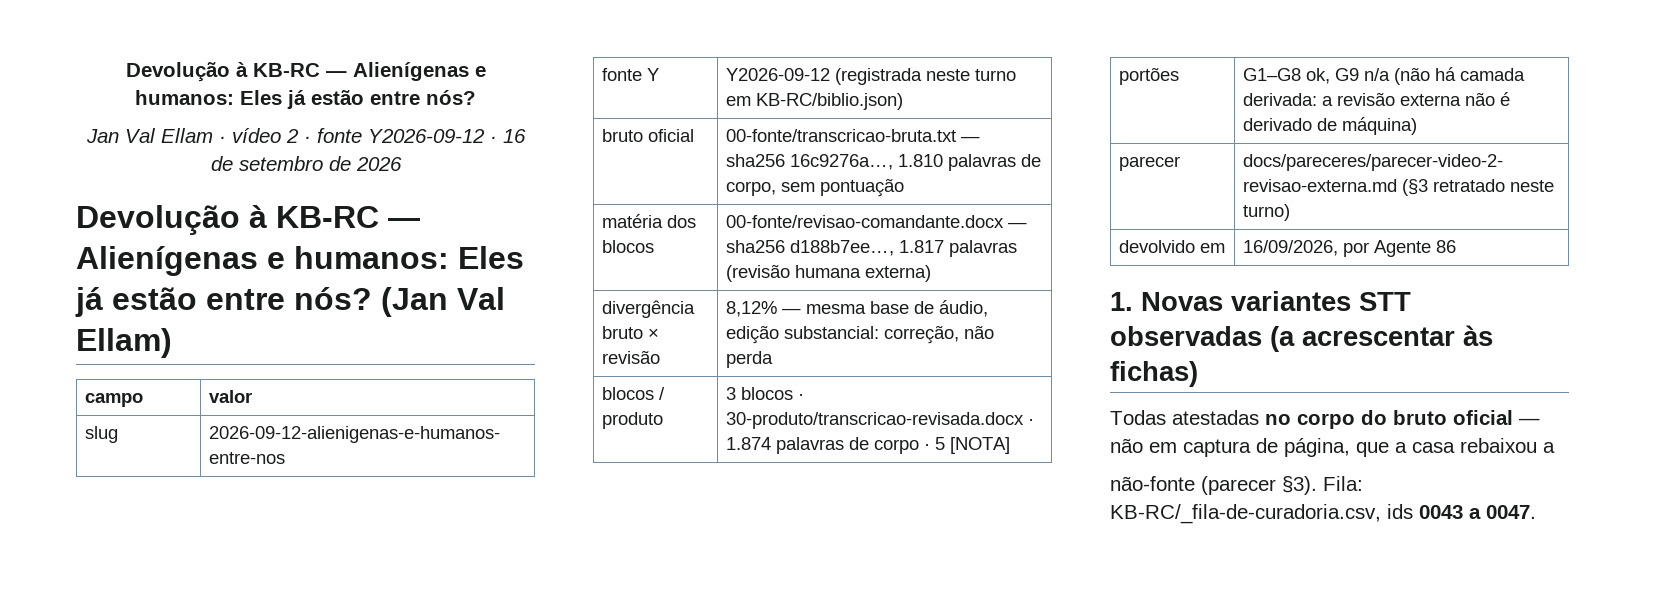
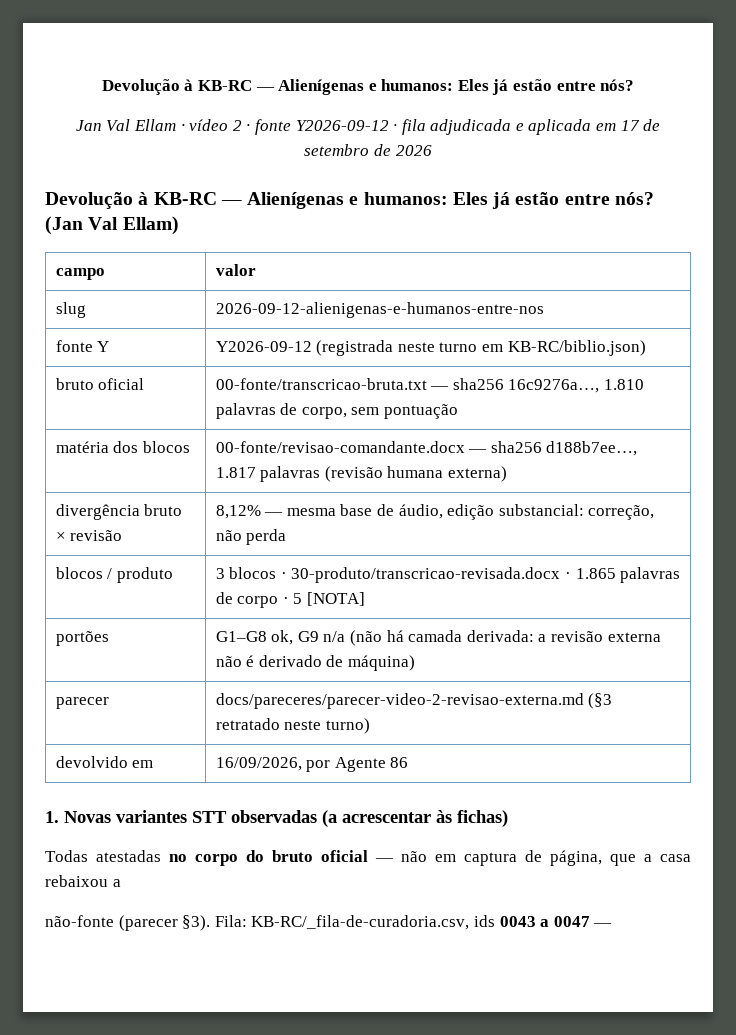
[502,129,526,143] 16 -> [401,119,640,135] fila adjudicada e aplicada em 17
[726,437,772,450] 1.874 -> [575,568,616,579] 1.865
[1486,505,1536,519] 0047. -> [553,916,613,927] 0047 —

